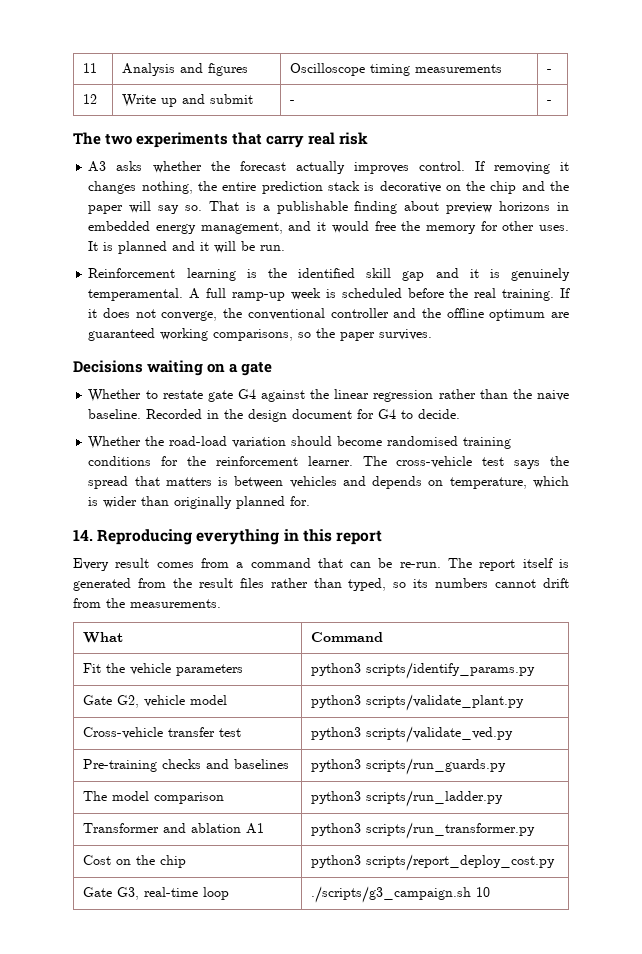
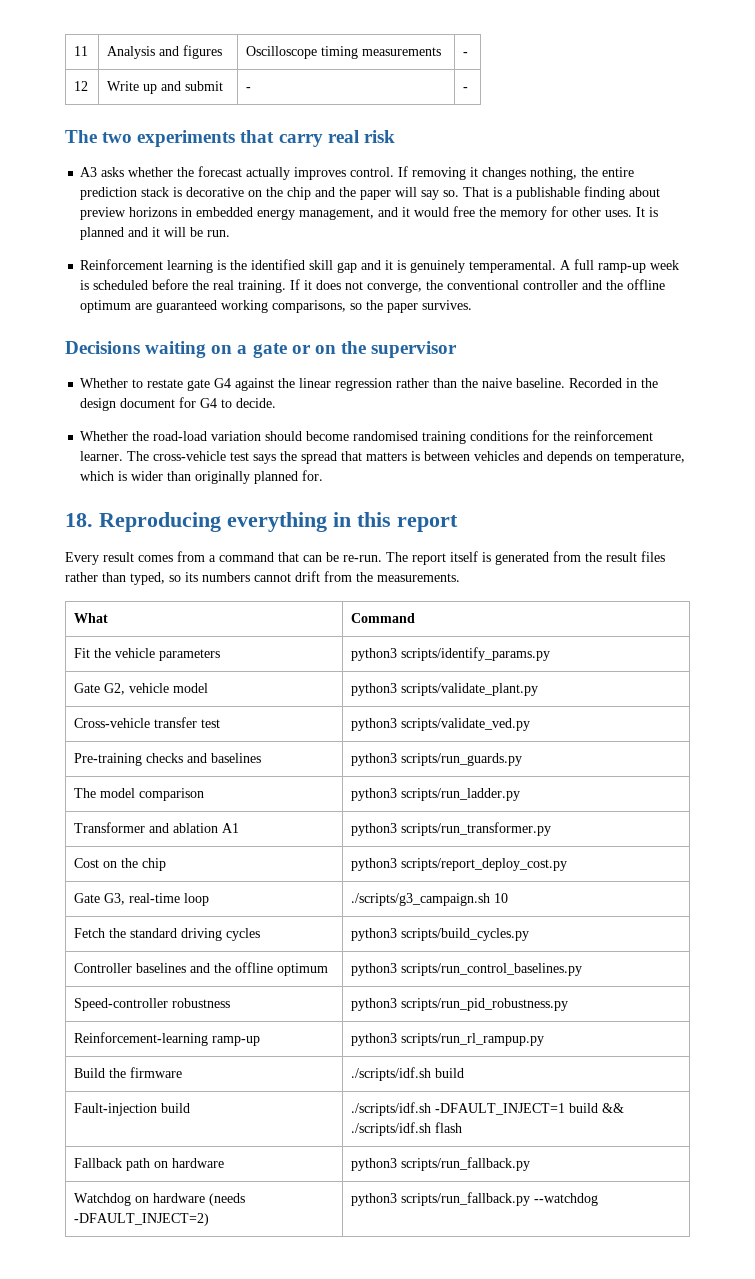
(273, 369) none -> [291,341,458,358] or on the supervisor
[73,529,93,541] 14. -> [65,513,93,527] 18.
(491, 892) none -> [74,928,261,941] [351,928,530,941] [74,962,329,976] [351,963,583,976] [74,998,231,1011] [351,998,569,1011] [74,1032,261,1046] [351,1033,545,1046] [74,1067,183,1078] [351,1067,465,1081] [74,1103,191,1116] [351,1102,625,1116] [351,1122,463,1136] [74,1158,225,1171] [351,1157,531,1171] [74,1193,246,1206] [74,1213,210,1226] [351,1192,599,1206] // Fetch the standard driving cycles | python3 scripts/build_cycles.py // Controller baselines and the offline optimum | python3 scripts/run_control_baselines.py // Speed-controller robustness | python3 scripts/run_pid_robustness.py // Reinforcement-learning ramp-up | python3 scripts/run_rl_rampup.py // Build the firmware | ./scripts/idf.sh build // Fault-injection build | ./scripts/idf.sh -DFAULT_INJECT=1 build && ./scripts/idf.sh flash // Fallback path on hardware | python3 scripts/run_fallback.py // Watchdog on hardware (needs -DFAULT_INJECT=2) | python3 scripts/run_fallback.py --watchdog

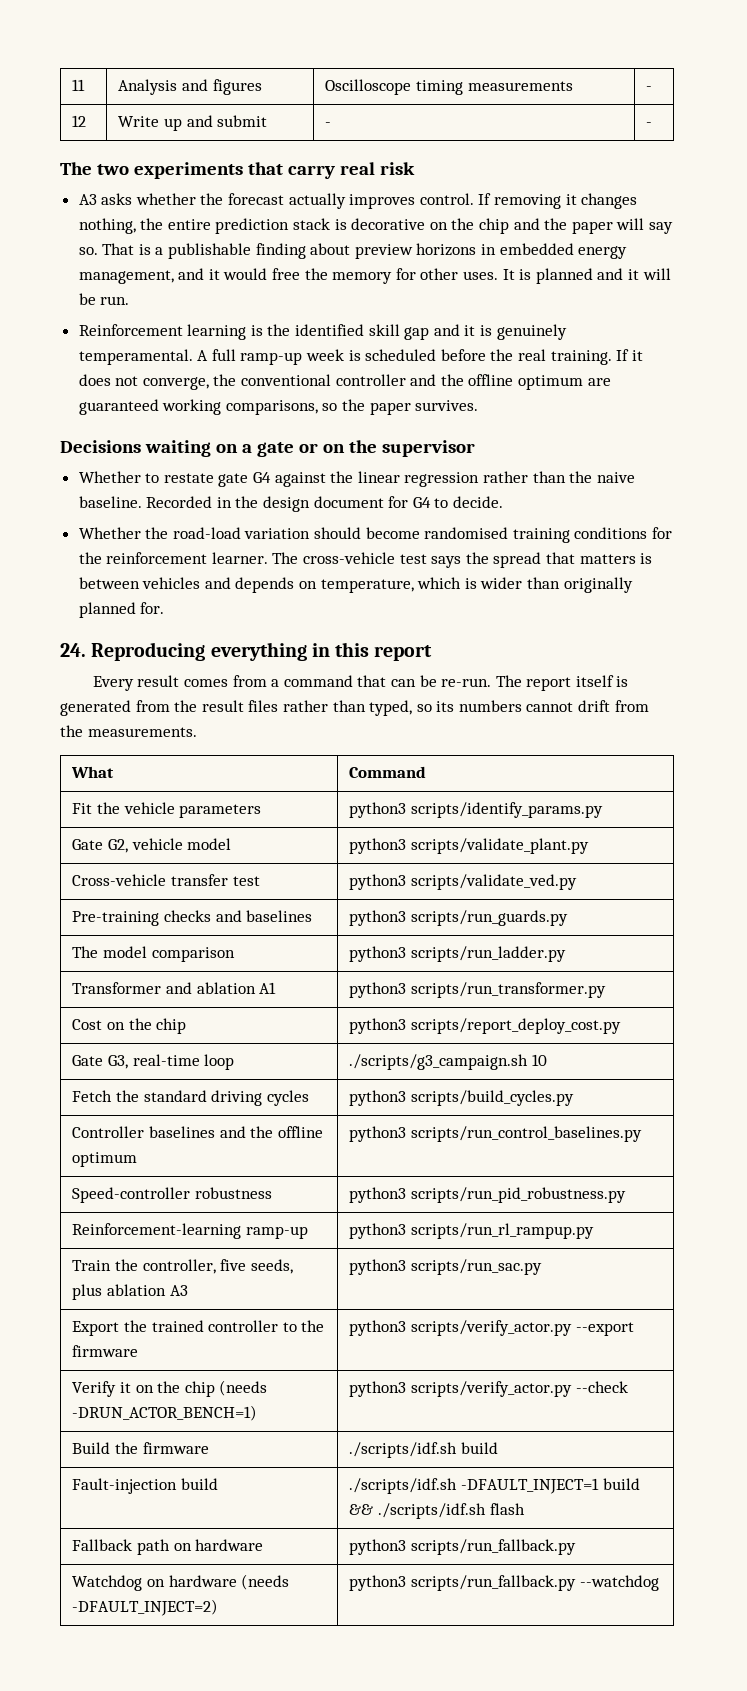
[65,513,93,527] 18. -> [60,643,86,657] 24.
(545, 1039) none -> [72,1259,293,1274] [72,1284,188,1300] [349,1259,543,1275] [72,1320,325,1336] [72,1345,139,1357] [349,1320,634,1336] [72,1380,268,1397] [72,1405,258,1421] [349,1381,628,1397] // Train the controller, five seeds, plus ablation A3 | python3 scripts/run_sac.py // Export the trained controller to the firmware | python3 scripts/verify_actor.py --export // Verify it on the chip (needs -DRUN_ACTOR_BENCH=1) | python3 scripts/verify_actor.py --check

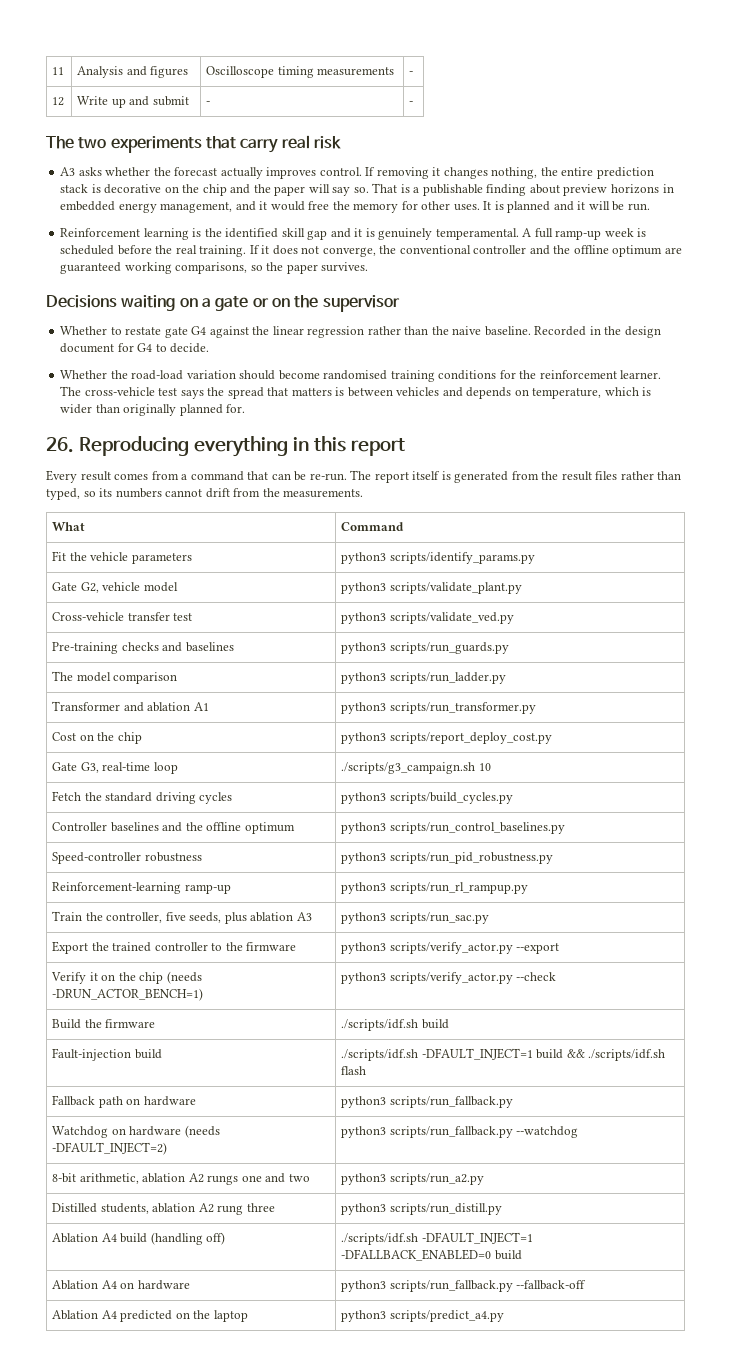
[60,643,86,657] 24. -> [46,437,74,453] 26.
(659, 1583) none -> [52,1173,310,1185] [341,1173,484,1185] [52,1203,275,1215] [341,1203,502,1215] [52,1232,226,1245] [341,1232,533,1245] [341,1249,522,1261] [52,1280,190,1290] [341,1280,587,1292] [52,1310,248,1322] [341,1310,504,1322] // 8-bit arithmetic, ablation A2 rungs one and two | python3 scripts/run_a2.py // Distilled students, ablation A2 rung three | python3 scripts/run_distill.py // Ablation A4 build (handling off) | ./scripts/idf.sh -DFAULT_INJECT=1 -DFALLBACK_ENABLED=0 build // Ablation A4 on hardware | python3 scripts/run_fallback.py --fallback-off // Ablation A4 predicted on the laptop | python3 scripts/predict_a4.py

